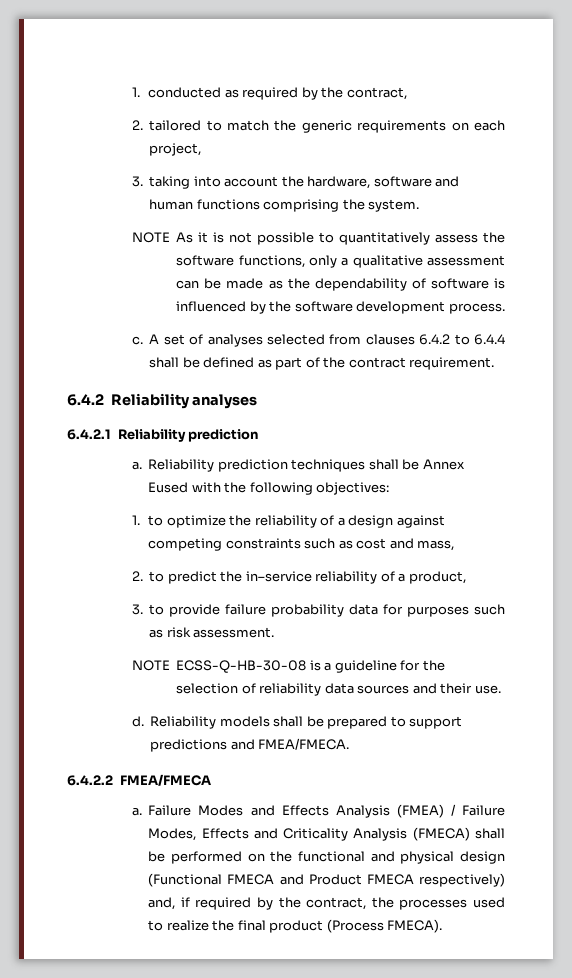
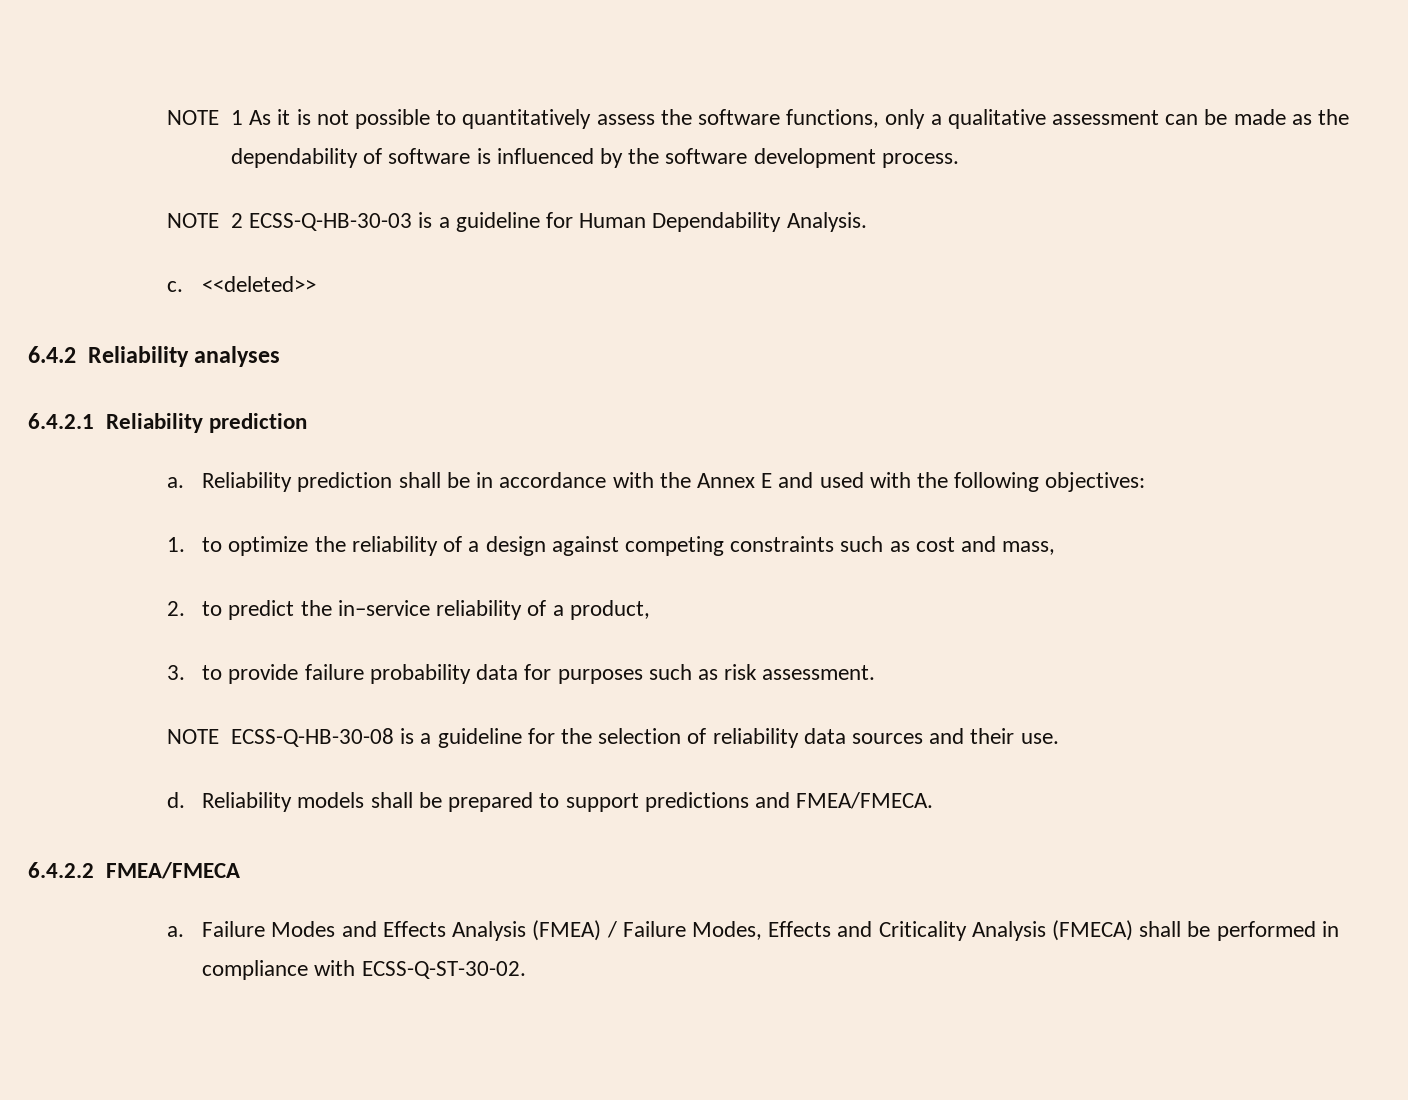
[131,87,407,100] [131,120,506,133] [149,143,202,156] [131,176,460,189] [149,199,420,212] [131,232,170,243] 1. conducted as required by the contract, // 2. tailored to match the generic requirements on each project, // 3. taking into account the hardware, software and human functions comprising the system. // NOTE -> [167,110,243,125] NOTE 1
[131,334,506,347] [149,357,495,370] c. A set of analyses selected from clauses 6.4.2 to 6.4.4 shall be defined as part of the contract requirement. -> [167,212,867,232] [167,276,317,292] NOTE 2 ECSS-Q-HB-30-03 is a guideline for Human Dependability Analysis. // c. <<deleted>>
[291,459,465,472] [148,482,189,493] techniques shall be Annex Eused -> [398,472,864,488] shall be in accordance with the Annex E and used
[247,851,505,864] [148,873,505,887] [148,897,506,910] [148,919,443,933] on the functional and physical design (Functional FMECA and Product FMECA respectively) and, if required by the contract, the processes used to realize the final product (Process FMECA). -> [1321,921,1339,937] [202,960,526,980] in compliance with ECSS-Q-ST-30-02.

